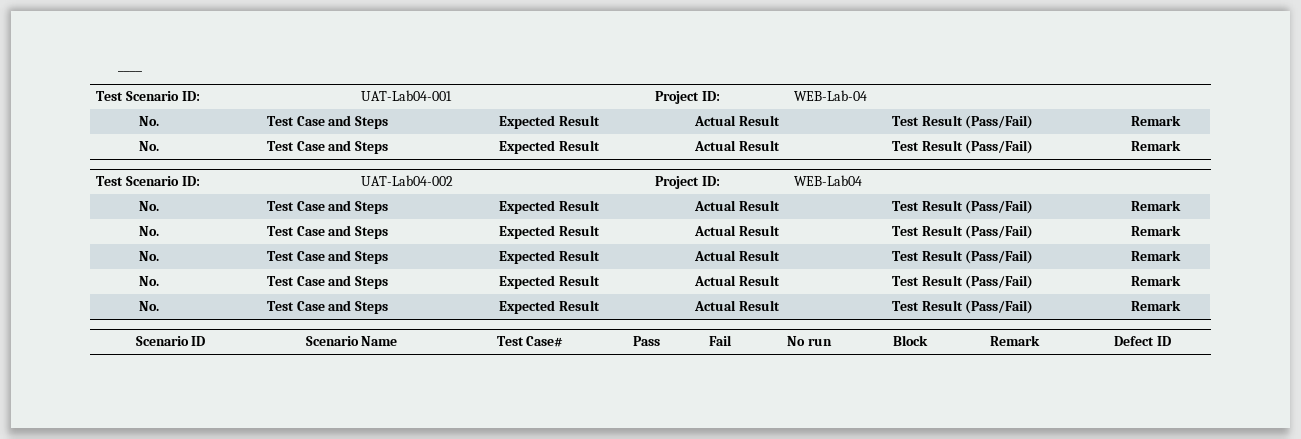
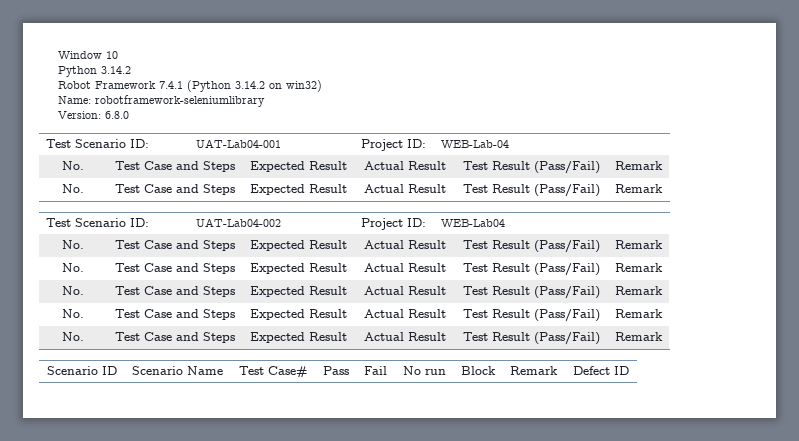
[118,70,143,72] ____ -> [57,51,118,59] [57,66,131,77] [57,80,322,92] [57,95,265,107] [57,111,129,119] Window 10 // Python 3.14.2 // Robot Framework 7.4.1 (Python 3.14.2 on win32) // Name: robotframework-seleniumlibrary // Version: 6.8.0

